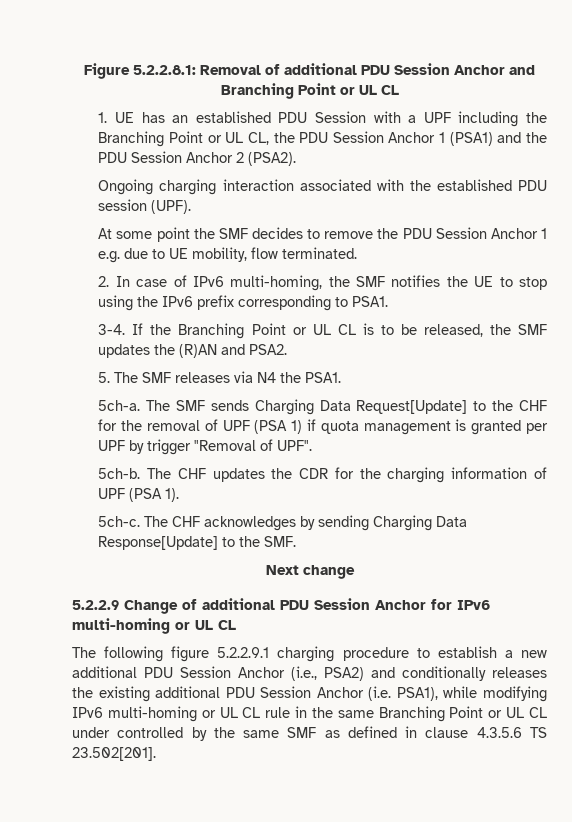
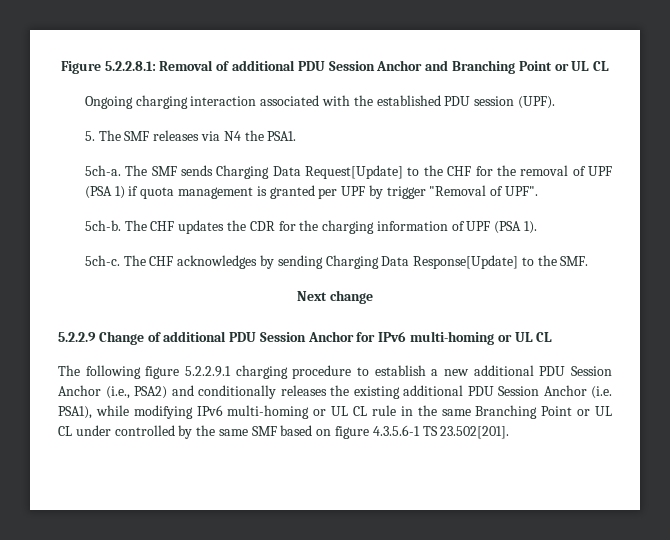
[98,111,547,127] [98,131,547,147] [98,151,297,166] // 1. UE has an established PDU Session with a UPF including the Branching Point or UL CL, the PDU Session Anchor 1 (PSA1) and the PDU Session Anchor 2 (PSA2). -> (610, 66) none
[98,227,547,242] [98,247,358,263] [98,275,547,291] [98,295,389,311] [98,323,547,339] [98,344,288,358] // At some point the SMF decides to remove the PDU Session Anchor 1 e.g. due to UE mobility, flow terminated. // 2. In case of IPv6 multi-homing, the SMF notifies the UE to stop using the IPv6 prefix corresponding to PSA1. // 3-4. If the Branching Point or UL CL is to be released, the SMF updates the (R)AN and PSA2. -> (555, 102) none
[324,726,522,738] as defined in clause 4.3.5.6 -> [280,425,420,439] based on figure 4.3.5.6-1

